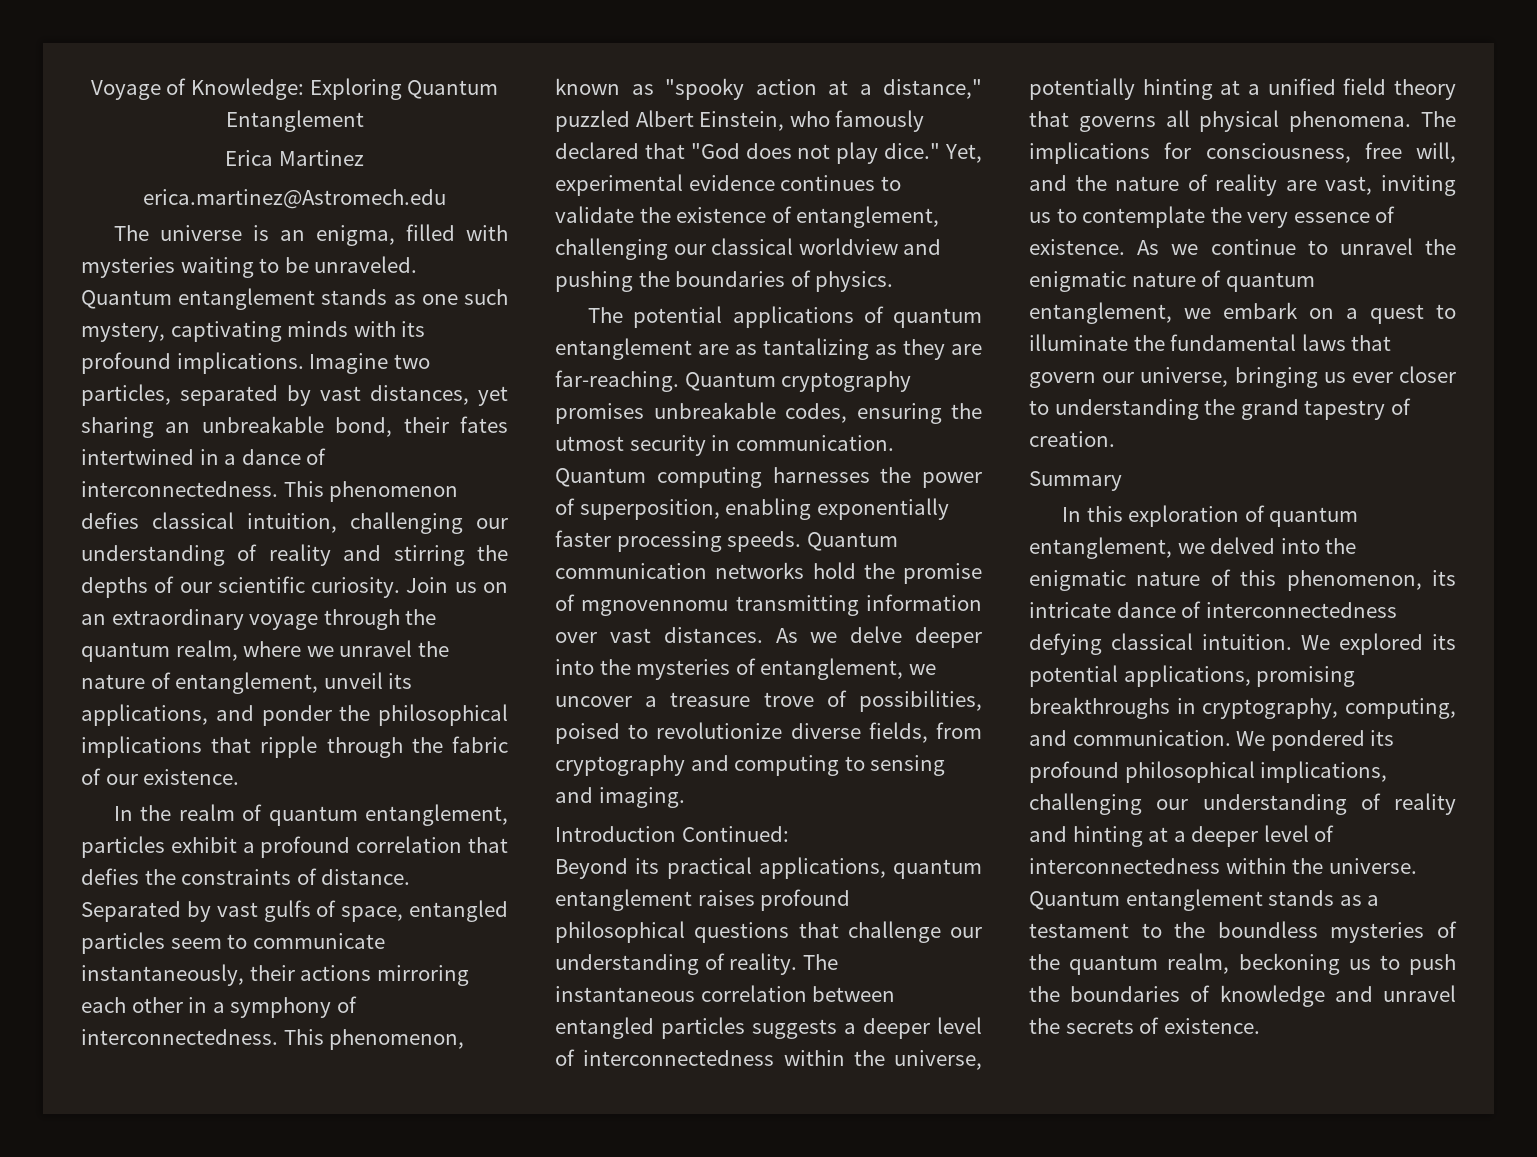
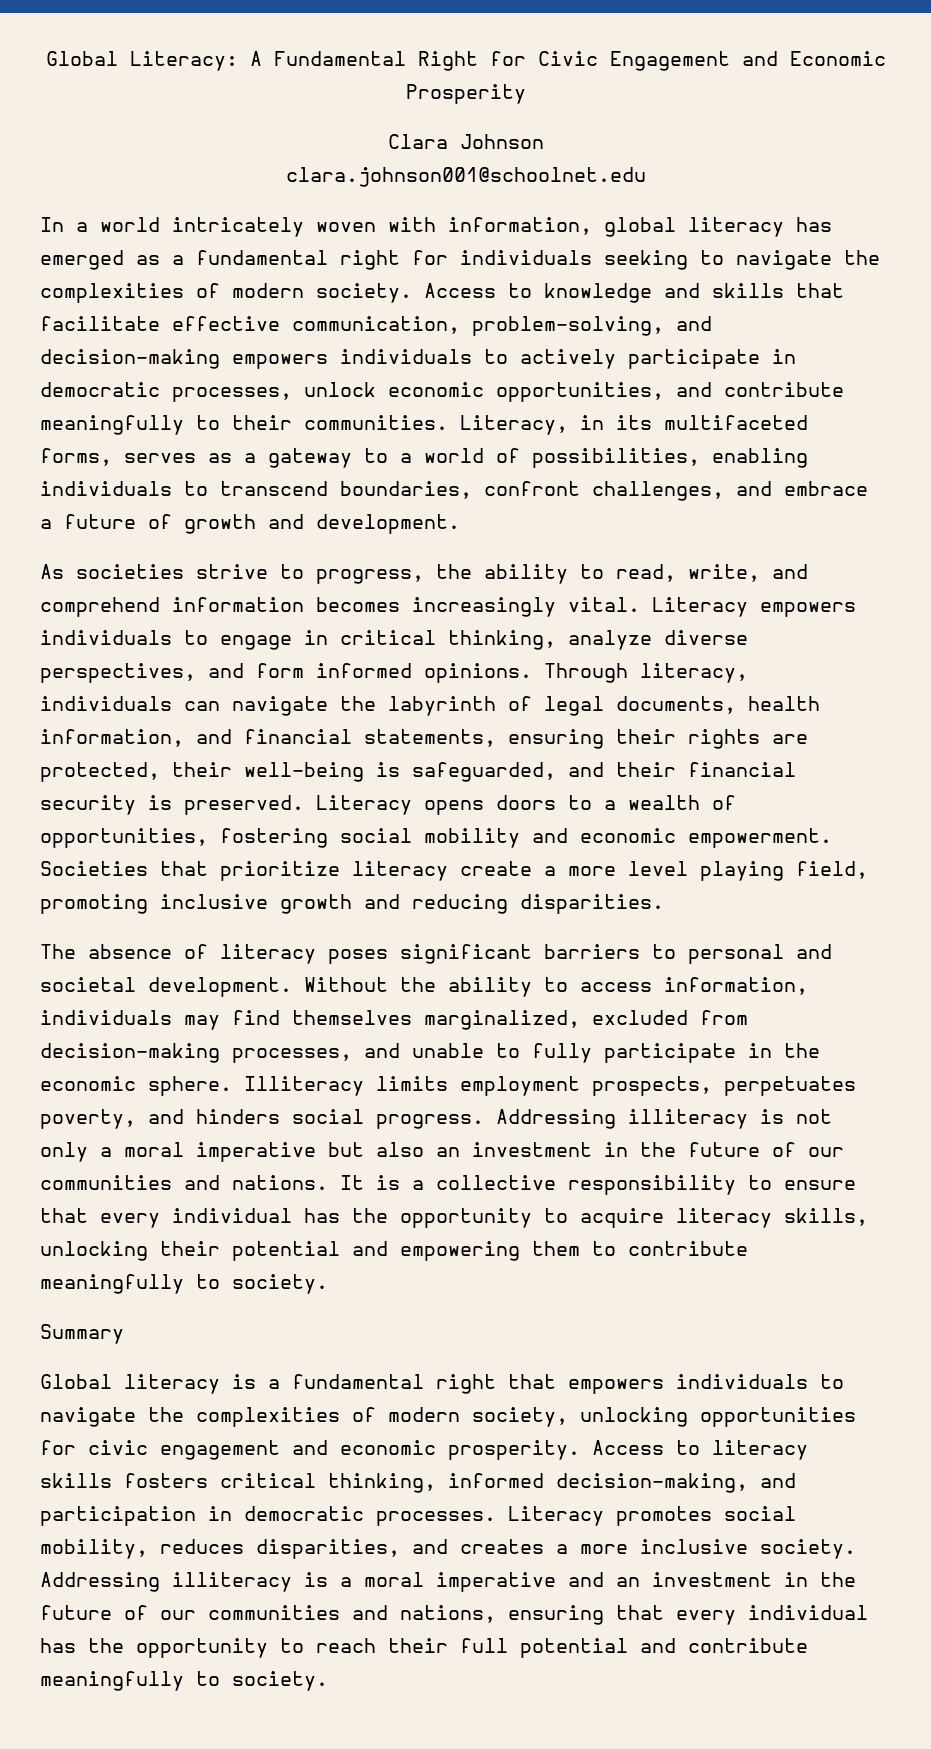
[90,78,499,100] [225,110,364,132] [225,150,364,166] [143,189,446,209] [114,224,509,246] [81,256,418,278] [81,288,508,310] [81,321,426,342] [81,352,430,374] [81,384,508,406] [81,416,508,438] [81,448,327,465] [81,481,459,502] [81,512,508,534] [81,544,508,566] [81,576,508,598] [81,609,437,630] [81,640,449,662] [81,672,413,694] [81,704,508,726] [81,736,508,758] [81,768,240,785] [114,804,508,826] [81,836,509,858] [81,868,411,885] [81,900,508,922] [81,932,385,954] [81,964,469,986] [81,996,357,1018] [81,1029,465,1050] [555,78,982,100] [555,110,925,132] [555,142,982,164] [555,174,901,196] [555,206,940,228] [555,238,942,260] [555,270,894,292] [588,306,982,328] [555,338,982,360] [555,370,912,392] [555,402,982,424] [555,435,894,456] [555,467,982,488] [555,498,949,520] [555,530,898,552] [555,562,982,584] [555,594,982,616] [555,626,982,648] [555,658,936,680] [555,690,982,712] [555,722,982,744] [555,755,946,776] [555,787,685,808] [555,826,789,842] [555,857,982,879] [555,889,851,911] [555,921,982,943] [555,953,838,975] [555,985,896,1002] [555,1017,982,1039] [555,1049,982,1070] [1029,78,1456,100] [1029,110,1456,132] [1029,142,1456,164] [1029,174,1456,196] [1029,206,1396,228] [1029,238,1456,255] [1029,270,1315,292] [1029,302,1456,324] [1029,334,1392,351] [1029,366,1456,388] [1029,398,1411,420] [1029,431,1115,447] [1029,471,1122,491] [1062,505,1359,527] [1029,537,1357,559] [1029,569,1456,591] [1029,601,1397,618] [1029,633,1456,655] [1029,665,1356,687] [1029,697,1456,719] [1029,730,1395,751] [1029,761,1388,783] [1029,793,1456,815] [1029,825,1335,847] [1029,858,1417,874] [1029,889,1380,911] [1029,921,1457,943] [1029,953,1456,975] [1029,985,1456,1007] [1029,1017,1260,1034] Voyage of Knowledge: Exploring Quantum Entanglement // Erica Martinez // erica.martinez@Astromech.edu // The universe is an enigma, filled with mysteries waiting to be unraveled. Quantum entanglement stands as one such mystery, captivating minds with its profound implications. Imagine two particles, separated by vast distances, yet sharing an unbreakable bond, their fates intertwined in a dance of interconnectedness. This phenomenon defies classical intuition, challenging our understanding of reality and stirring the depths of our scientific curiosity. Join us on an extraordinary voyage through the quantum realm, where we unravel the nature of entanglement, unveil its applications, and ponder the philosophical implications that ripple through the fabric of our existence. // In the realm of quantum entanglement, particles exhibit a profound correlation that defies the constraints of distance. Separated by vast gulfs of space, entangled particles seem to communicate instantaneously, their actions mirroring each other in a symphony of interconnectedness. This phenomenon, known as "spooky action at a distance," puzzled Albert Einstein, who famously declared that "God does not play dice." Yet, experimental evidence continues to validate the existence of entanglement, challenging our classical worldview and pushing the boundaries of physics. // The potential applications of quantum entanglement are as tantalizing as they are far-reaching. Quantum cryptography promises unbreakable codes, ensuring the utmost security in communication. Quantum computing harnesses the power of superposition, enabling exponentially faster processing speeds. Quantum communication networks hold the promise of mgnovennomu transmitting information over vast distances. As we delve deeper into the mysteries of entanglement, we uncover a treasure trove of possibilities, poised to revolutionize diverse fields, from cryptography and computing to sensing and imaging. // Introduction Continued: // Beyond its practical applications, quantum entanglement raises profound philosophical questions that challenge our understanding of reality. The instantaneous correlation between entangled particles suggests a deeper level of interconnectedness within the universe, potentially hinting at a unified field theory that governs all physical phenomena. The implications for consciousness, free will, and the nature of reality are vast, inviting us to contemplate the very essence of existence. As we continue to unravel the enigmatic nature of quantum entanglement, we embark on a quest to illuminate the fundamental laws that govern our universe, bringing us ever closer to understanding the grand tapestry of creation. // Summary // In this exploration of quantum entanglement, we delved into the enigmatic nature of this phenomenon, its intricate dance of interconnectedness defying classical intuition. We explored its potential applications, promising breakthroughs in cryptography, computing, and communication. We pondered its profound philosophical implications, challenging our understanding of reality and hinting at a deeper level of interconnectedness within the universe. Quantum entanglement stands as a testament to the boundless mysteries of the quantum realm, beckoning us to push the boundaries of knowledge and unravel the secrets of existence. -> [45,51,886,71] [405,84,526,104] [387,134,544,149] [285,167,646,187] [40,217,832,237] [40,250,880,270] [40,283,844,303] [40,316,712,336] [40,349,796,369] [40,382,844,402] [40,415,808,435] [40,448,808,468] [40,481,868,501] [40,514,460,534] [40,564,808,584] [40,597,856,617] [40,630,748,650] [40,663,748,683] [40,696,820,716] [40,729,808,749] [40,762,796,782] [40,795,736,815] [40,828,832,848] [40,861,868,881] [40,894,664,914] [40,944,832,964] [40,977,808,997] [40,1010,748,1030] [40,1043,820,1063] [40,1076,856,1096] [40,1109,832,1129] [40,1142,844,1162] [40,1175,856,1195] [40,1208,868,1228] [40,1241,748,1261] [40,1274,328,1294] [40,1324,124,1344] [40,1374,844,1394] [40,1407,856,1427] [40,1440,808,1460] [40,1473,796,1493] [40,1506,796,1526] [40,1539,856,1559] [40,1572,856,1592] [40,1605,868,1625] [40,1638,808,1658] [40,1671,328,1691] Global Literacy: A Fundamental Right for Civic Engagement and Economic Prosperity // Clara Johnson // clara.johnson001@schoolnet.edu // In a world intricately woven with information, global literacy has emerged as a fundamental right for individuals seeking to navigate the complexities of modern society. Access to knowledge and skills that facilitate effective communication, problem-solving, and decision-making empowers individuals to actively participate in democratic processes, unlock economic opportunities, and contribute meaningfully to their communities. Literacy, in its multifaceted forms, serves as a gateway to a world of possibilities, enabling individuals to transcend boundaries, confront challenges, and embrace a future of growth and development. // As societies strive to progress, the ability to read, write, and comprehend information becomes increasingly vital. Literacy empowers individuals to engage in critical thinking, analyze diverse perspectives, and form informed opinions. Through literacy, individuals can navigate the labyrinth of legal documents, health information, and financial statements, ensuring their rights are protected, their well-being is safeguarded, and their financial security is preserved. Literacy opens doors to a wealth of opportunities, fostering social mobility and economic empowerment. Societies that prioritize literacy create a more level playing field, promoting inclusive growth and reducing disparities. // The absence of literacy poses significant barriers to personal and societal development. Without the ability to access information, individuals may find themselves marginalized, excluded from decision-making processes, and unable to fully participate in the economic sphere. Illiteracy limits employment prospects, perpetuates poverty, and hinders social progress. Addressing illiteracy is not only a moral imperative but also an investment in the future of our communities and nations. It is a collective responsibility to ensure that every individual has the opportunity to acquire literacy skills, unlocking their potential and empowering them to contribute meaningfully to society. // Summary // Global literacy is a fundamental right that empowers individuals to navigate the complexities of modern society, unlocking opportunities for civic engagement and economic prosperity. Access to literacy skills fosters critical thinking, informed decision-making, and participation in democratic processes. Literacy promotes social mobility, reduces disparities, and creates a more inclusive society. Addressing illiteracy is a moral imperative and an investment in the future of our communities and nations, ensuring that every individual has the opportunity to reach their full potential and contribute meaningfully to society.

